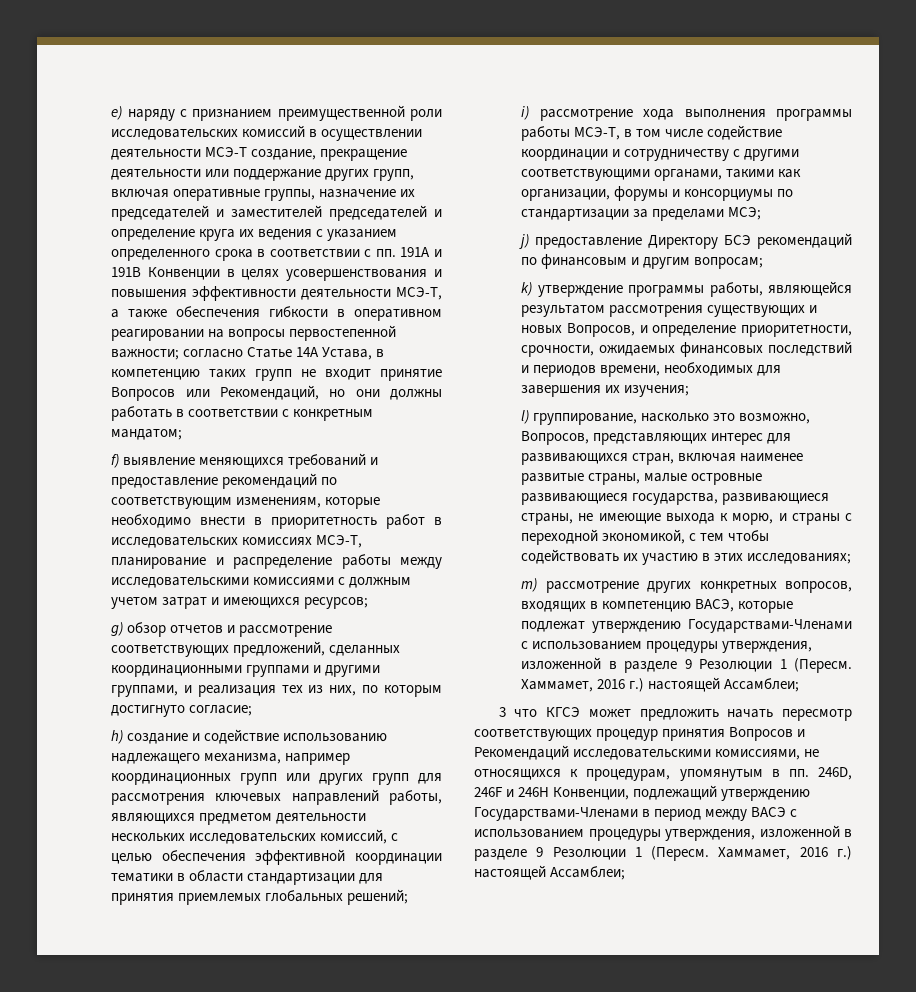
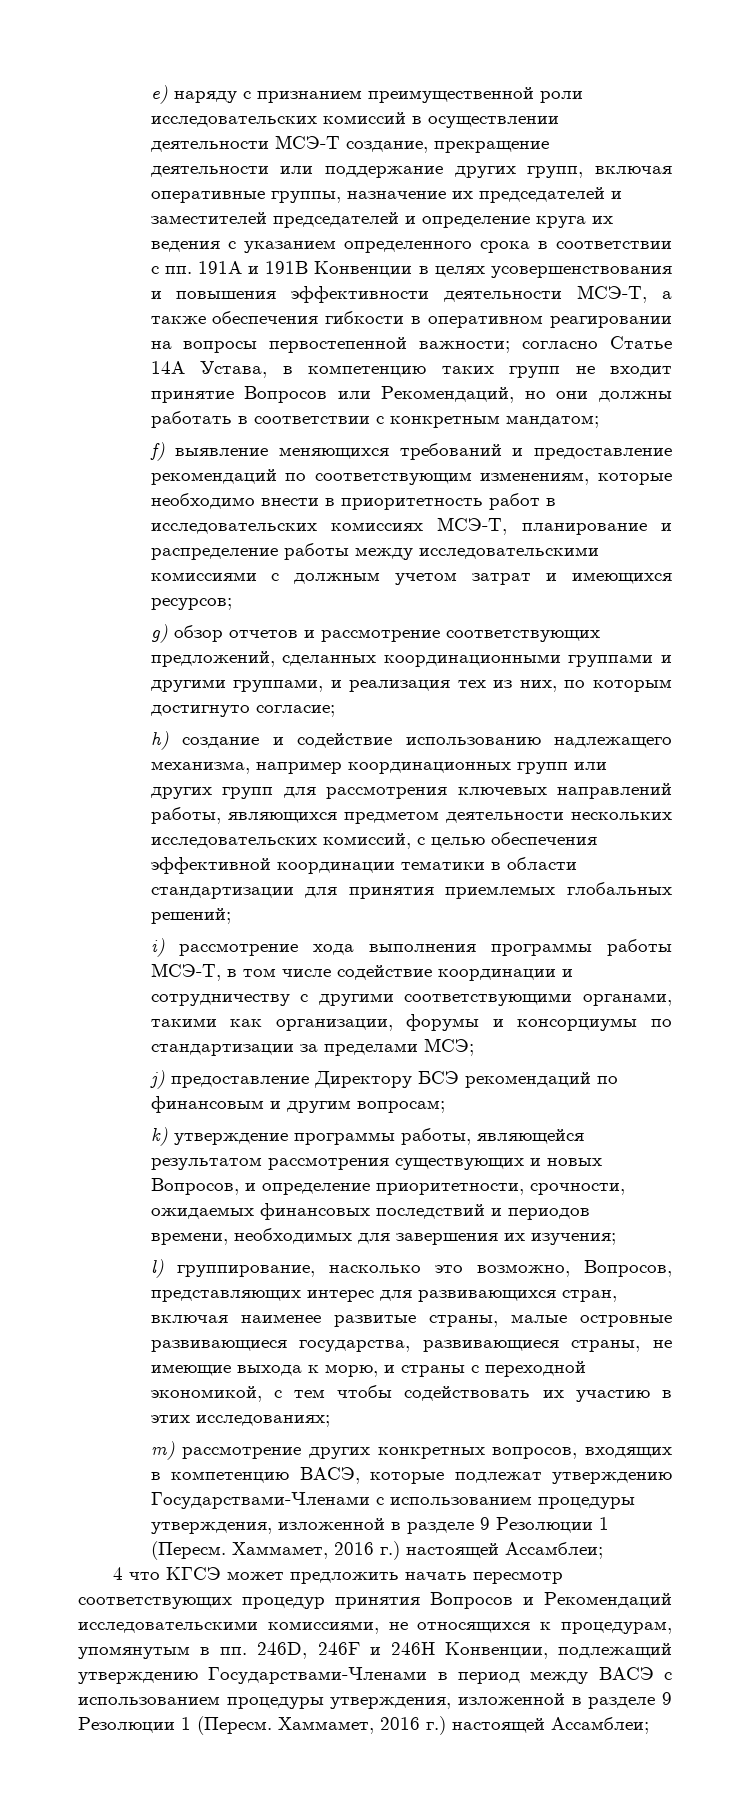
[498,707,506,717] 3 -> [113,1567,124,1580] 4

